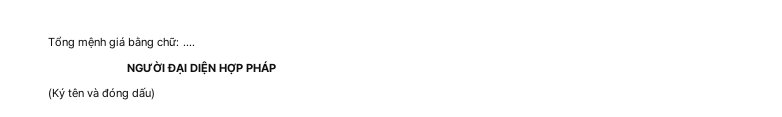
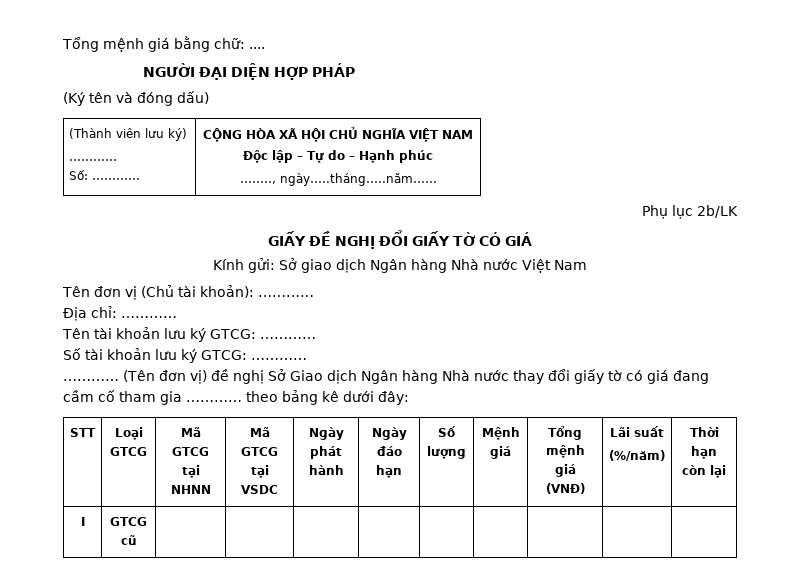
(156, 93) none -> [69,128,188,141] [69,159,118,161] [69,170,141,180] [203,126,474,142] [243,150,434,163] [239,173,437,186] [642,205,738,219] [268,230,532,249] [213,258,587,273] [62,285,314,300] [63,306,177,321] [62,327,316,342] [63,348,307,363] [63,369,709,384] [63,390,409,405] [70,428,96,437] [114,427,143,440] [110,447,147,456] [180,427,201,437] [172,447,209,456] [181,465,200,478] [170,485,211,494] [249,427,270,437] [241,447,278,456] [250,465,269,478] [241,485,278,494] [308,427,344,440] [310,446,342,459] [308,465,344,475] [371,427,407,440] [376,446,402,456] [376,465,403,478] [438,426,457,437] [427,446,467,459] [481,427,520,440] [490,446,512,459] [548,425,582,440] [545,445,585,458] [554,464,576,477] [545,483,585,494] [610,426,664,437] [609,450,665,461] [689,427,719,437] [691,446,717,459] [682,465,726,478] [80,517,85,526] [110,517,147,526] [120,535,137,545] // (Thành viên lưu ký) // ………… // Số: ………… | CỘNG HÒA XÃ HỘI CHỦ NGHĨA VIỆT NAM // Độc lập – Tự do – Hạnh phúc // …….., ngày…..tháng…..năm…… // Phụ lục 2b/LK // GIẤY ĐỀ NGHỊ ĐỔI GIẤY TỜ CÓ GIÁ // Kính gửi: Sở giao dịch Ngân hàng Nhà nước Việt Nam // Tên đơn vị (Chủ tài khoản): ………… // Địa chỉ: ………… // Tên tài khoản lưu ký GTCG: ………… // Số tài khoản lưu ký GTCG: ………… // ………… (Tên đơn vị) đề nghị Sở Giao dịch Ngân hàng Nhà nước thay đổi giấy tờ có giá đang cầm cố tham gia ………… theo bảng kê dưới đây: // STT | Loại GTCG | Mã GTCG tại NHNN | Mã GTCG tại VSDC | Ngày phát hành | Ngày đáo hạn | Số lượng | Mệnh giá | Tổng mệnh giá (VNĐ) | Lãi suất // (%/năm) | Thời hạn còn lại // I | GTCG cũ | | | | | | | | |

